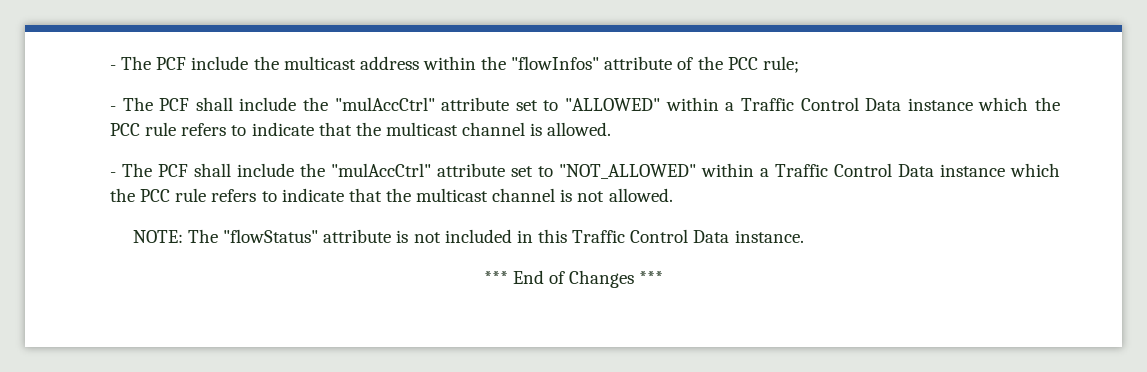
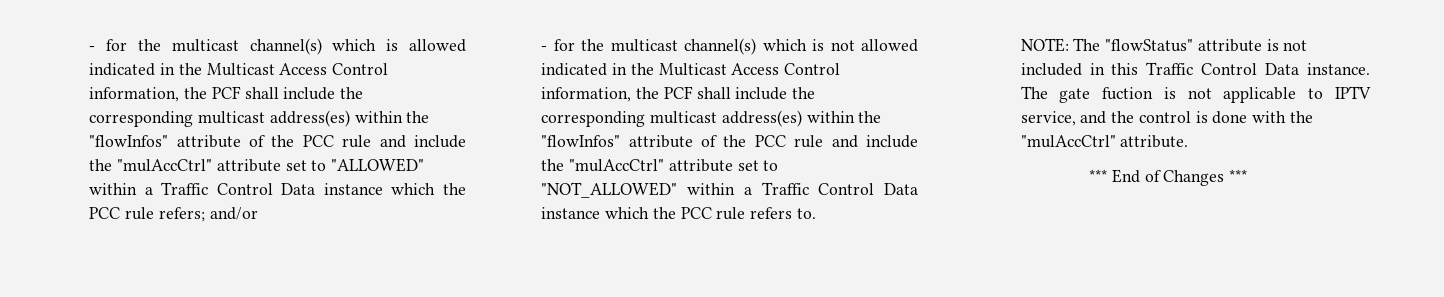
[109,56,799,73] [109,97,233,111] - The PCF include the multicast address within the "flowInfos" attribute of the PCC rule; // - The PCF shall -> [89,38,467,55] [89,63,388,76] [89,86,363,102] [89,110,430,127] [89,135,406,148] - for the multicast channel(s) which is allowed indicated in the Multicast Access Control information, the PCF shall include the corresponding multicast address(es) within the "flowInfos" attribute of the PCC rule and
[181,122,612,136] [109,163,231,177] refers to indicate that the multicast channel is allowed. // - The PCF shall -> [158,207,258,222] [541,38,918,55] [541,63,840,76] [541,86,815,102] [541,110,882,127] [541,135,858,148] refers; and/or // - for the multicast channel(s) which is not allowed indicated in the Multicast Access Control information, the PCF shall include the corresponding multicast address(es) within the "flowInfos" attribute of the PCC rule and
[261,188,673,202] to indicate that the multicast channel is not allowed. -> [796,208,816,219] to.
(804, 236) none -> [1020,86,1371,103] [1020,111,1313,126] [1020,135,1189,148] The gate fuction is not applicable to IPTV service, and the control is done with the "mulAccCtrl" attribute.

